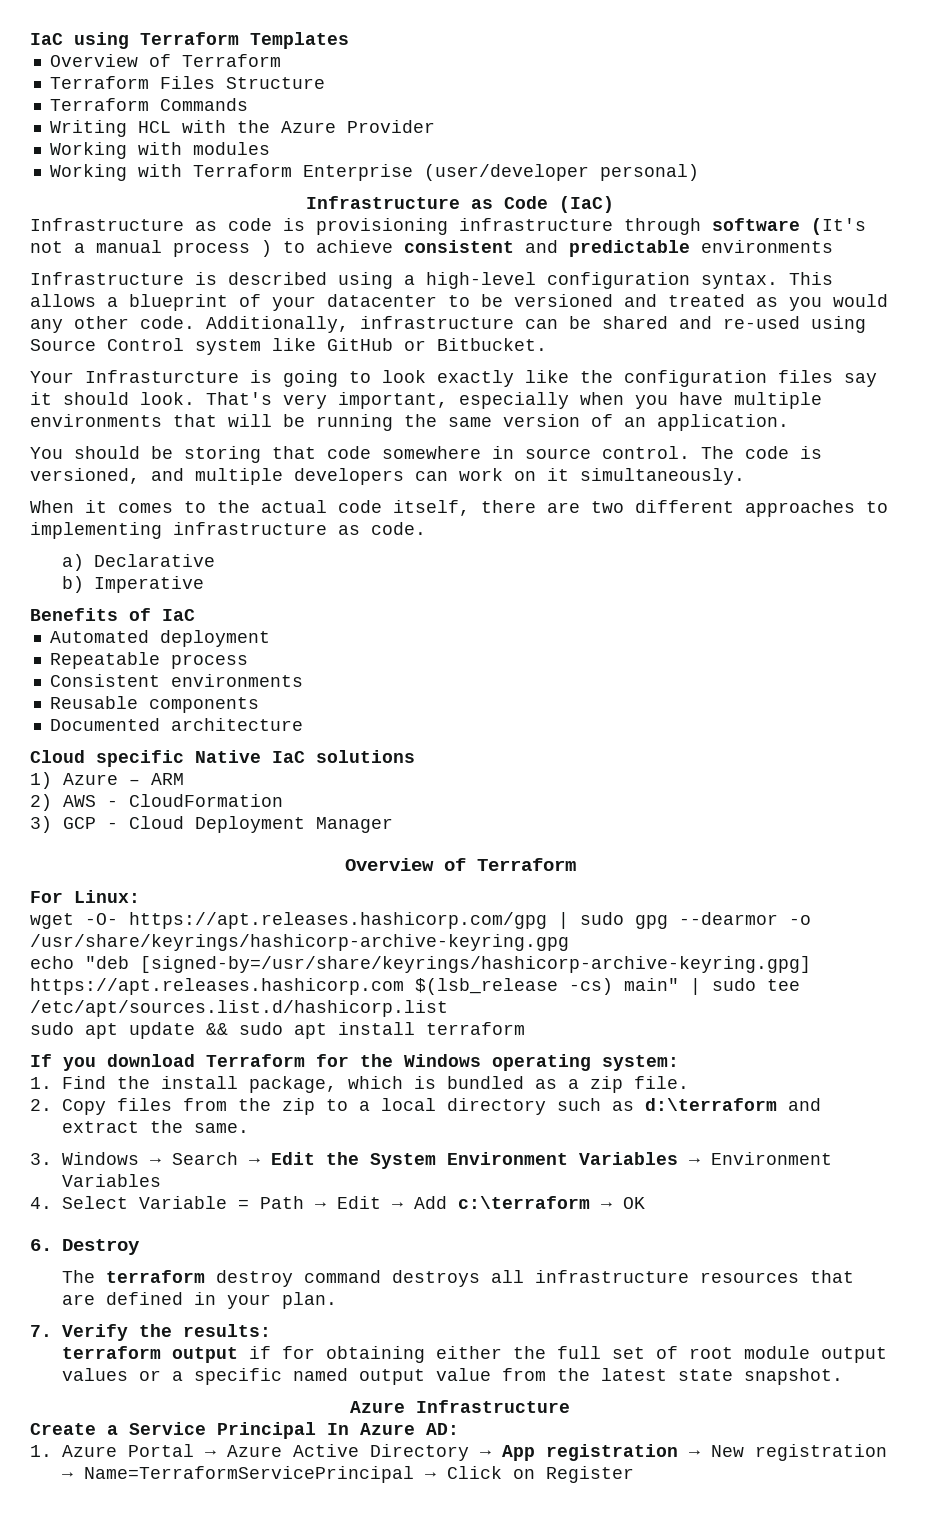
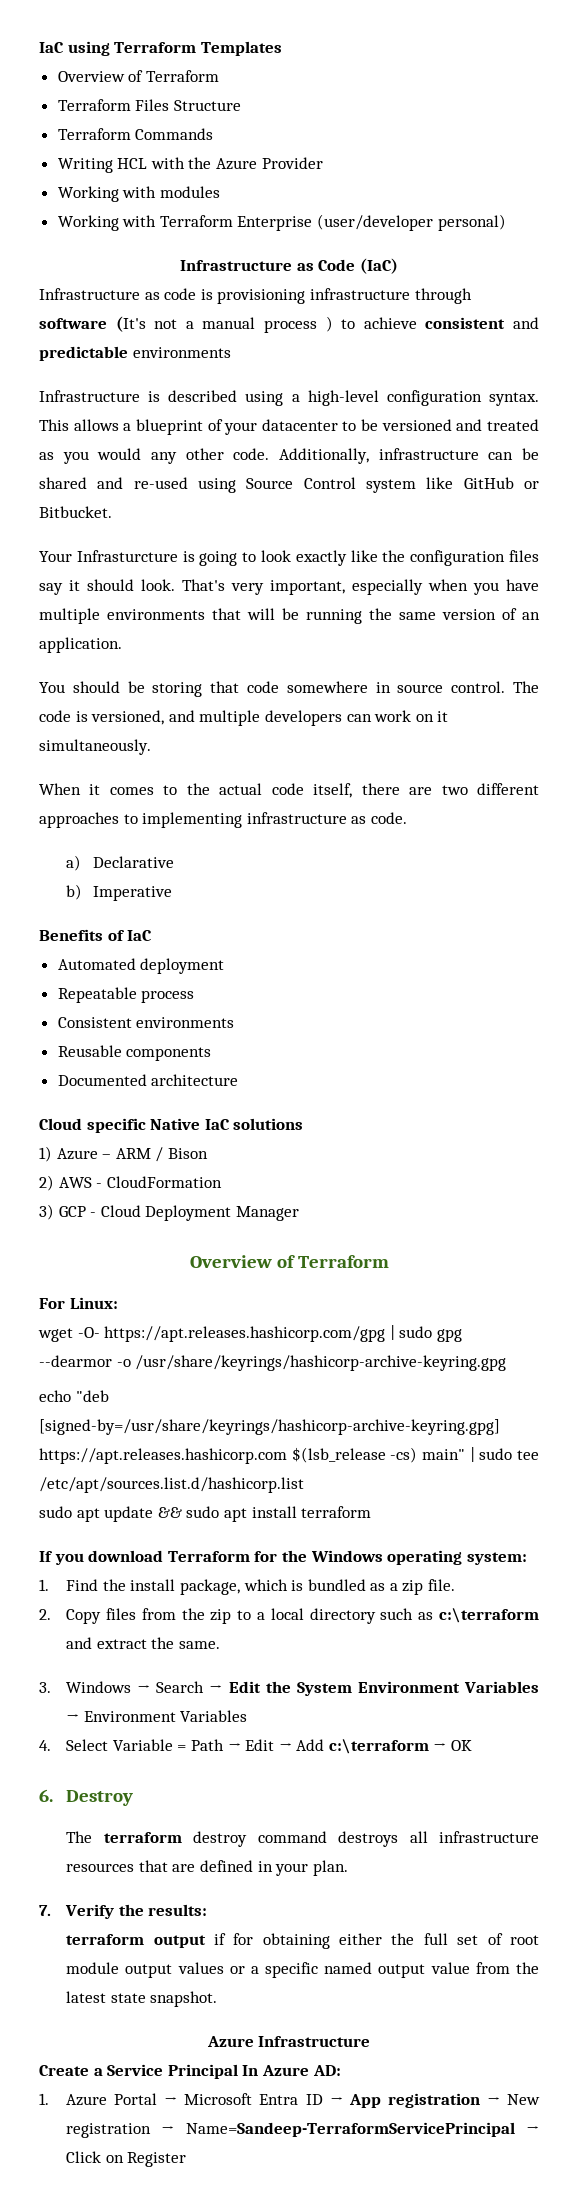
(184, 779) none -> [155,1147,208,1162] / Bison
[645,1098,778,1111] d:\terraform -> [438,1608,539,1623] c:\terraform
[227,1444,470,1461] Azure Active Directory -> [184,2093,323,2105] Microsoft Entra ID
[84,1466,415,1483] Name=TerraformServicePrincipal -> [185,2122,515,2137] Name=Sandeep-TerraformServicePrincipal

